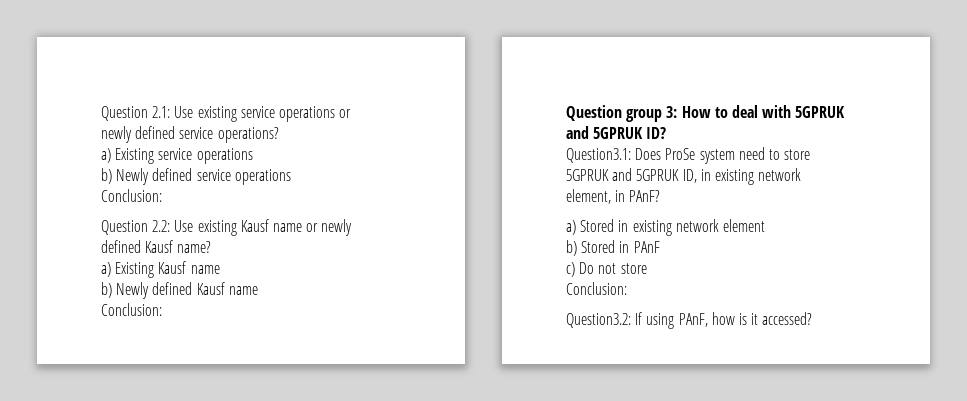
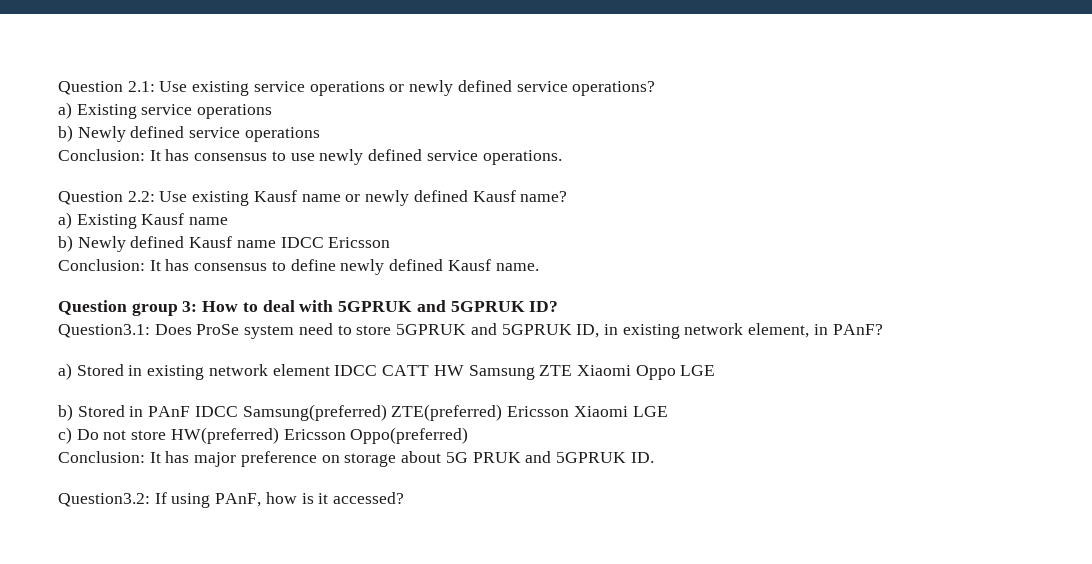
(162, 195) none -> [149,149,562,165] It has consensus to use newly defined service operations.
[101,303,162,316] // Conclusion: -> [280,237,391,248] [58,259,539,275] IDCC Ericsson // Conclusion: It has consensus to define newly defined Kausf name.
[566,240,660,256] [566,262,647,277] [566,282,627,295] // b) Stored in PAnF // c) Do not store // Conclusion: -> [334,365,716,380] [58,404,668,421] [58,427,469,444] [58,451,654,467] IDCC CATT HW Samsung ZTE Xiaomi Oppo LGE // b) Stored in PAnF IDCC Samsung(preferred) ZTE(preferred) Ericsson Xiaomi LGE // c) Do not store HW(preferred) Ericsson Oppo(preferred) // Conclusion: It has major preference on storage about 5G PRUK and 5GPRUK ID.

